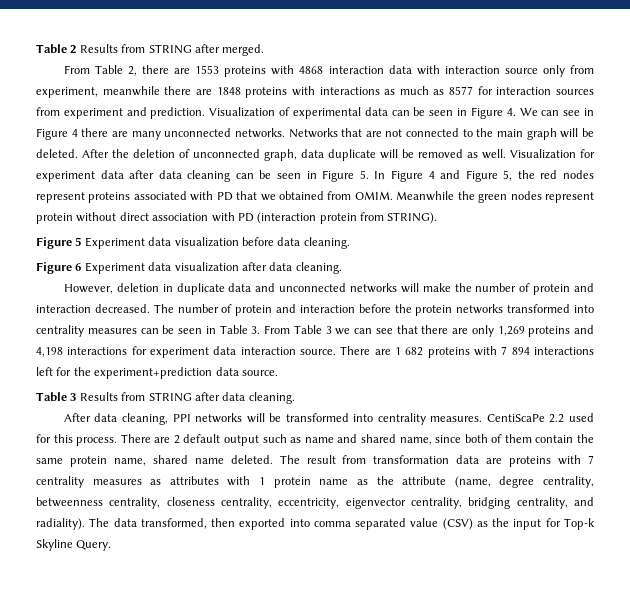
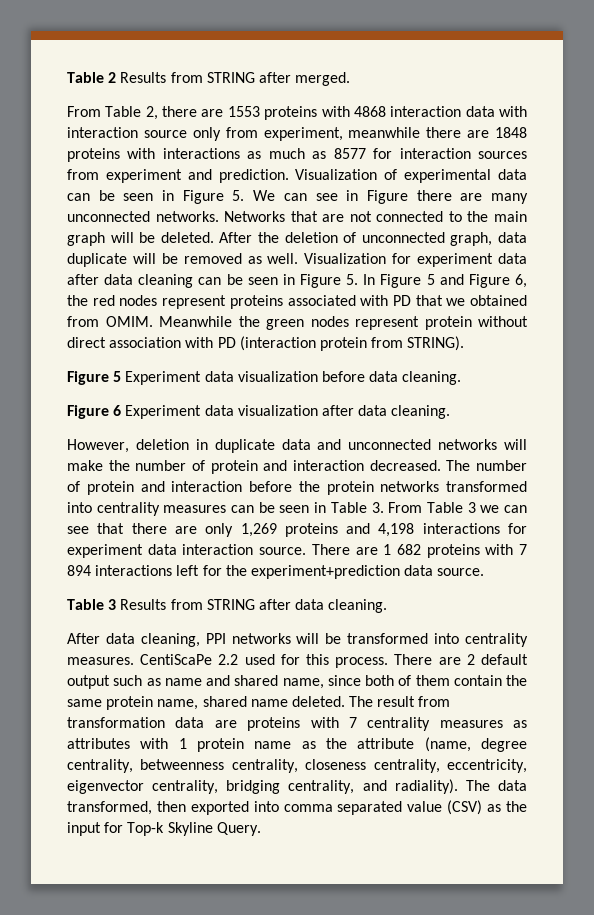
[506,108,516,116] 4. -> [232,190,245,201] 5.
[71,129,78,137] 4 -> (408, 197) none
[428,171,435,179] 4 -> [426,274,435,285] 5
[503,170,513,181] 5, -> [515,274,528,288] 6,

